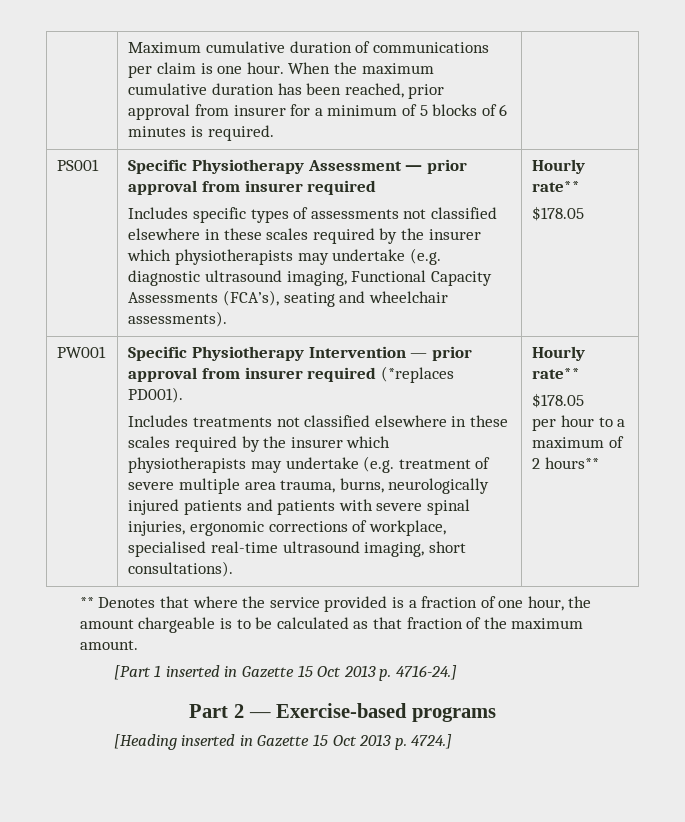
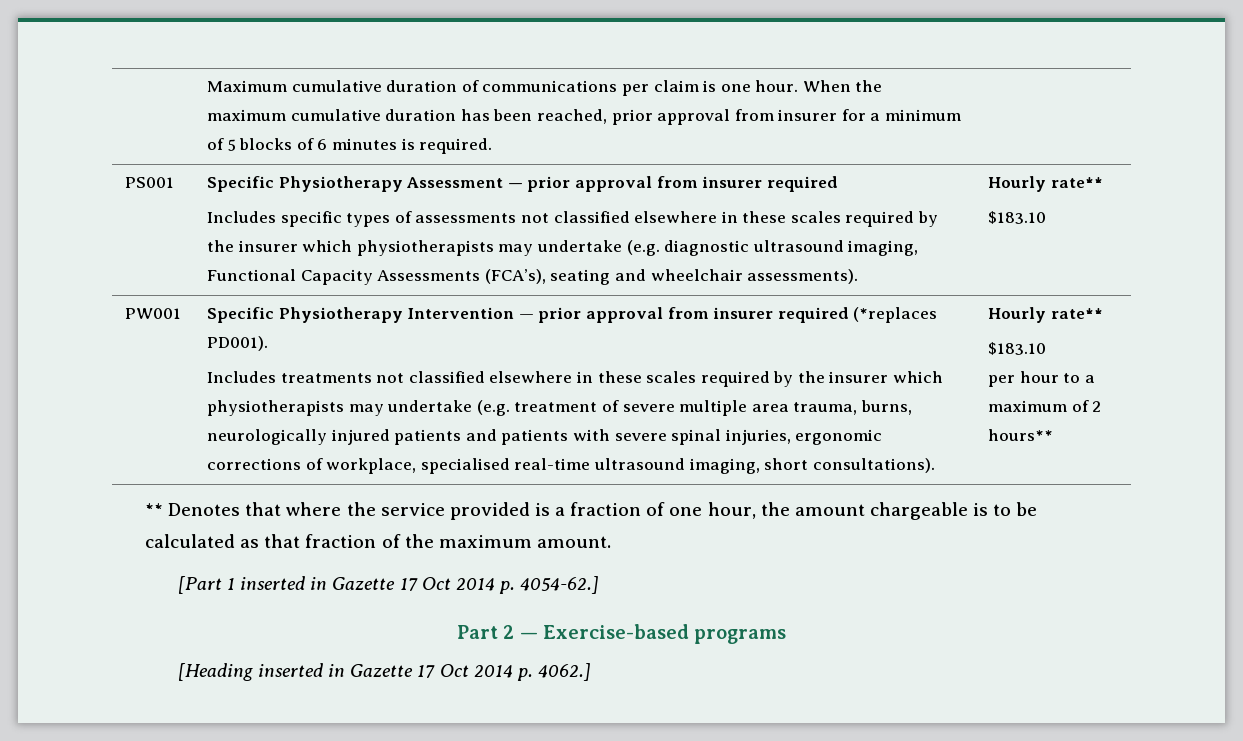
[532,206,585,221] $178.05 -> [987,211,1046,224] $183.10
[532,393,585,408] $178.05 -> [987,342,1046,355] $183.10
[297,665,457,681] 15 Oct 2013 p. 4716-24.] -> [399,576,600,594] 17 Oct 2014 p. 4054-62.]
[312,734,453,750] 15 Oct 2013 p. 4724.] -> [417,663,592,681] 17 Oct 2014 p. 4062.]

